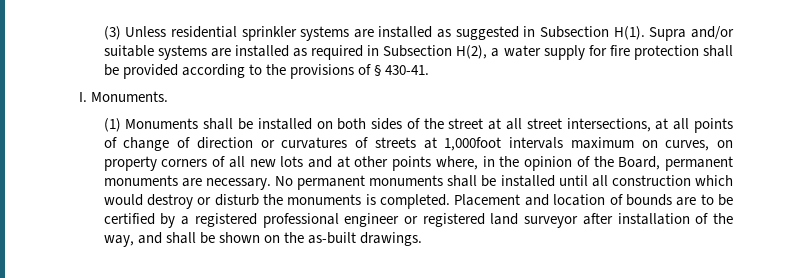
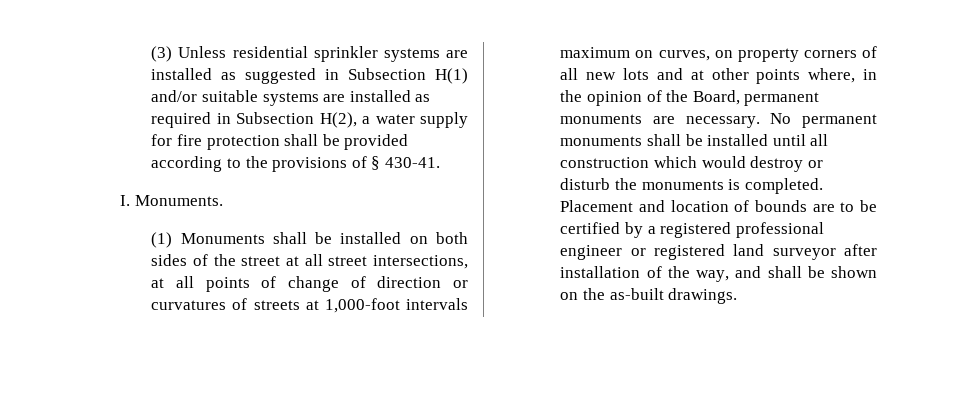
[613,26,687,41] H(1). Supra -> [435,68,468,84] H(1)
[444,137,502,151] 1,000foot -> [324,298,400,313] 1,000-foot

